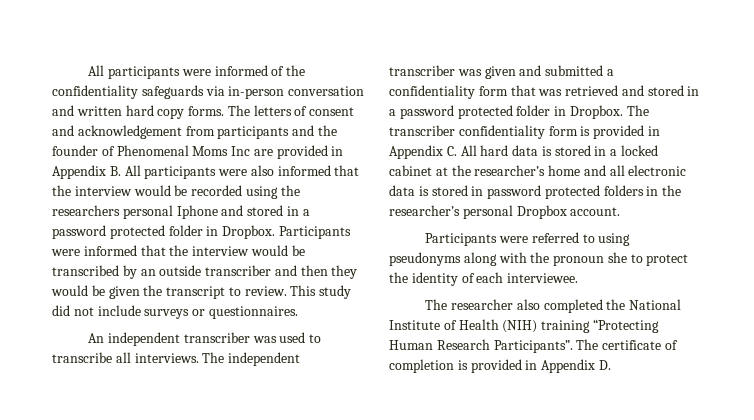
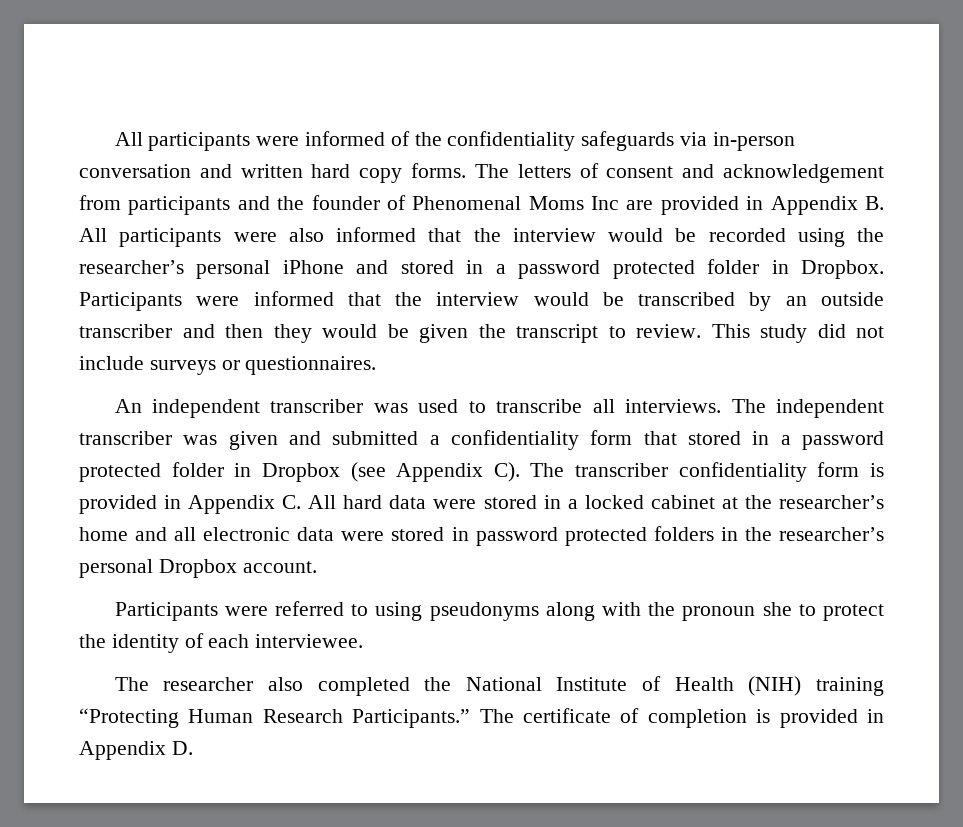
[52,205,218,219] researchers personal Iphone -> [79,260,344,279] researcher’s personal iPhone
[538,85,700,96] [389,105,623,119] was retrieved and stored in a password protected folder in Dropbox. -> [688,431,885,450] [79,462,520,482] stored in a password protected folder in Dropbox (see Appendix C).
[541,146,552,156] is -> [433,499,477,509] were
[418,186,429,196] is -> [341,531,385,541] were
[493,340,573,353] Participants”. -> [352,709,471,728] Participants.”

